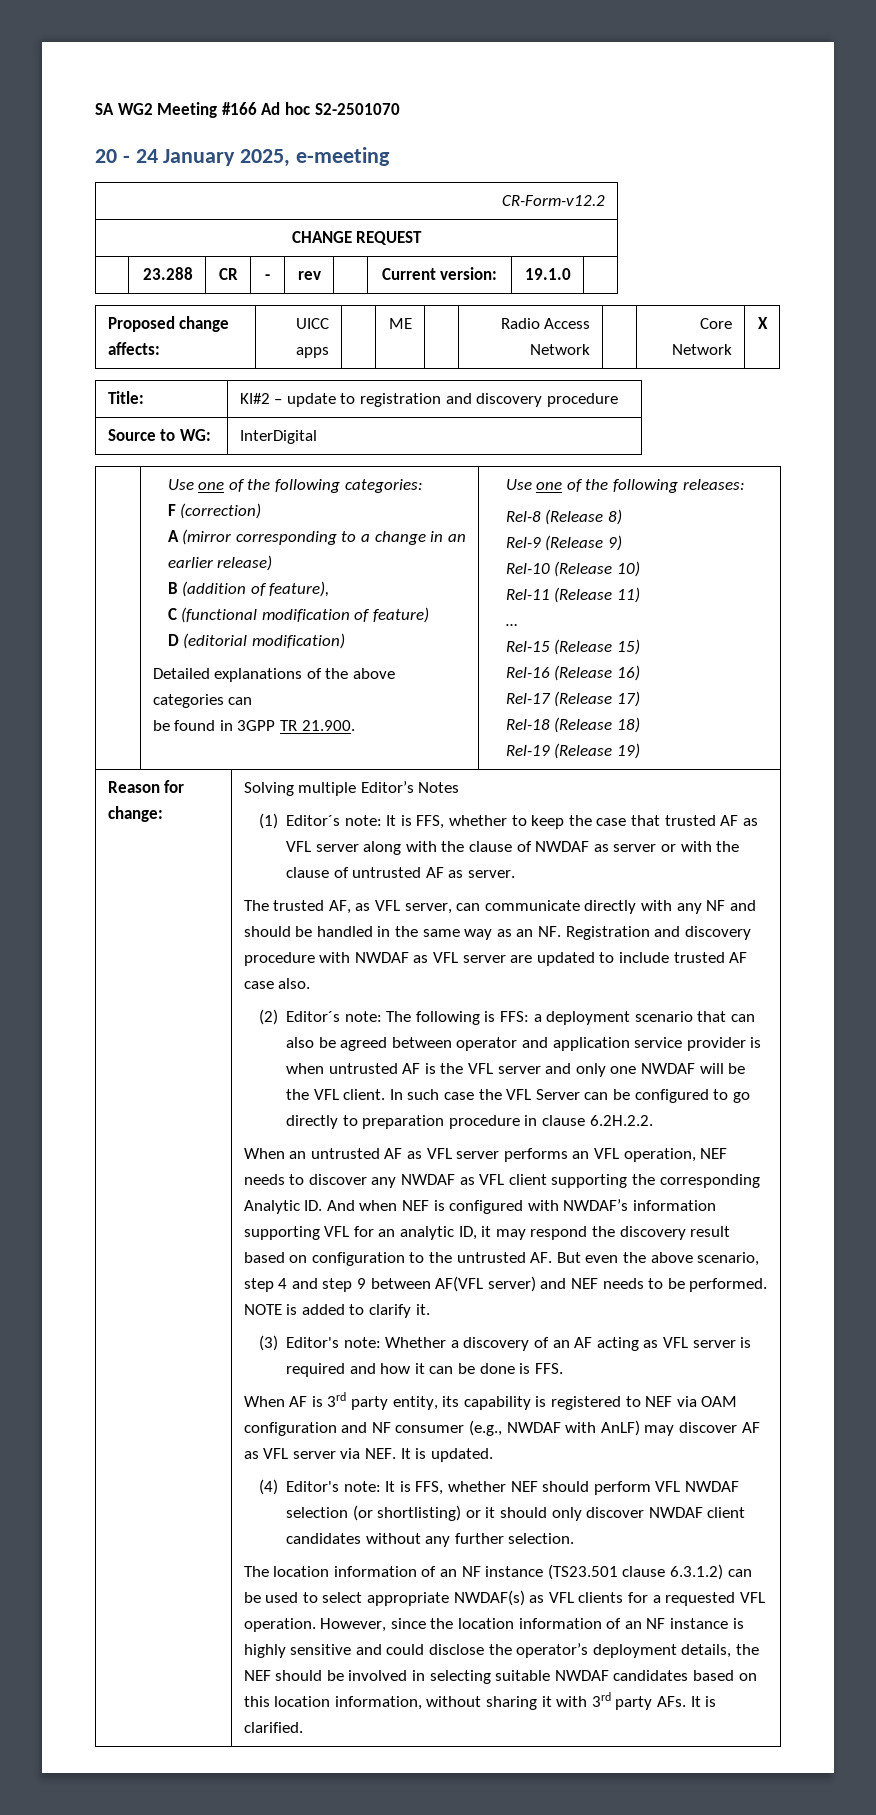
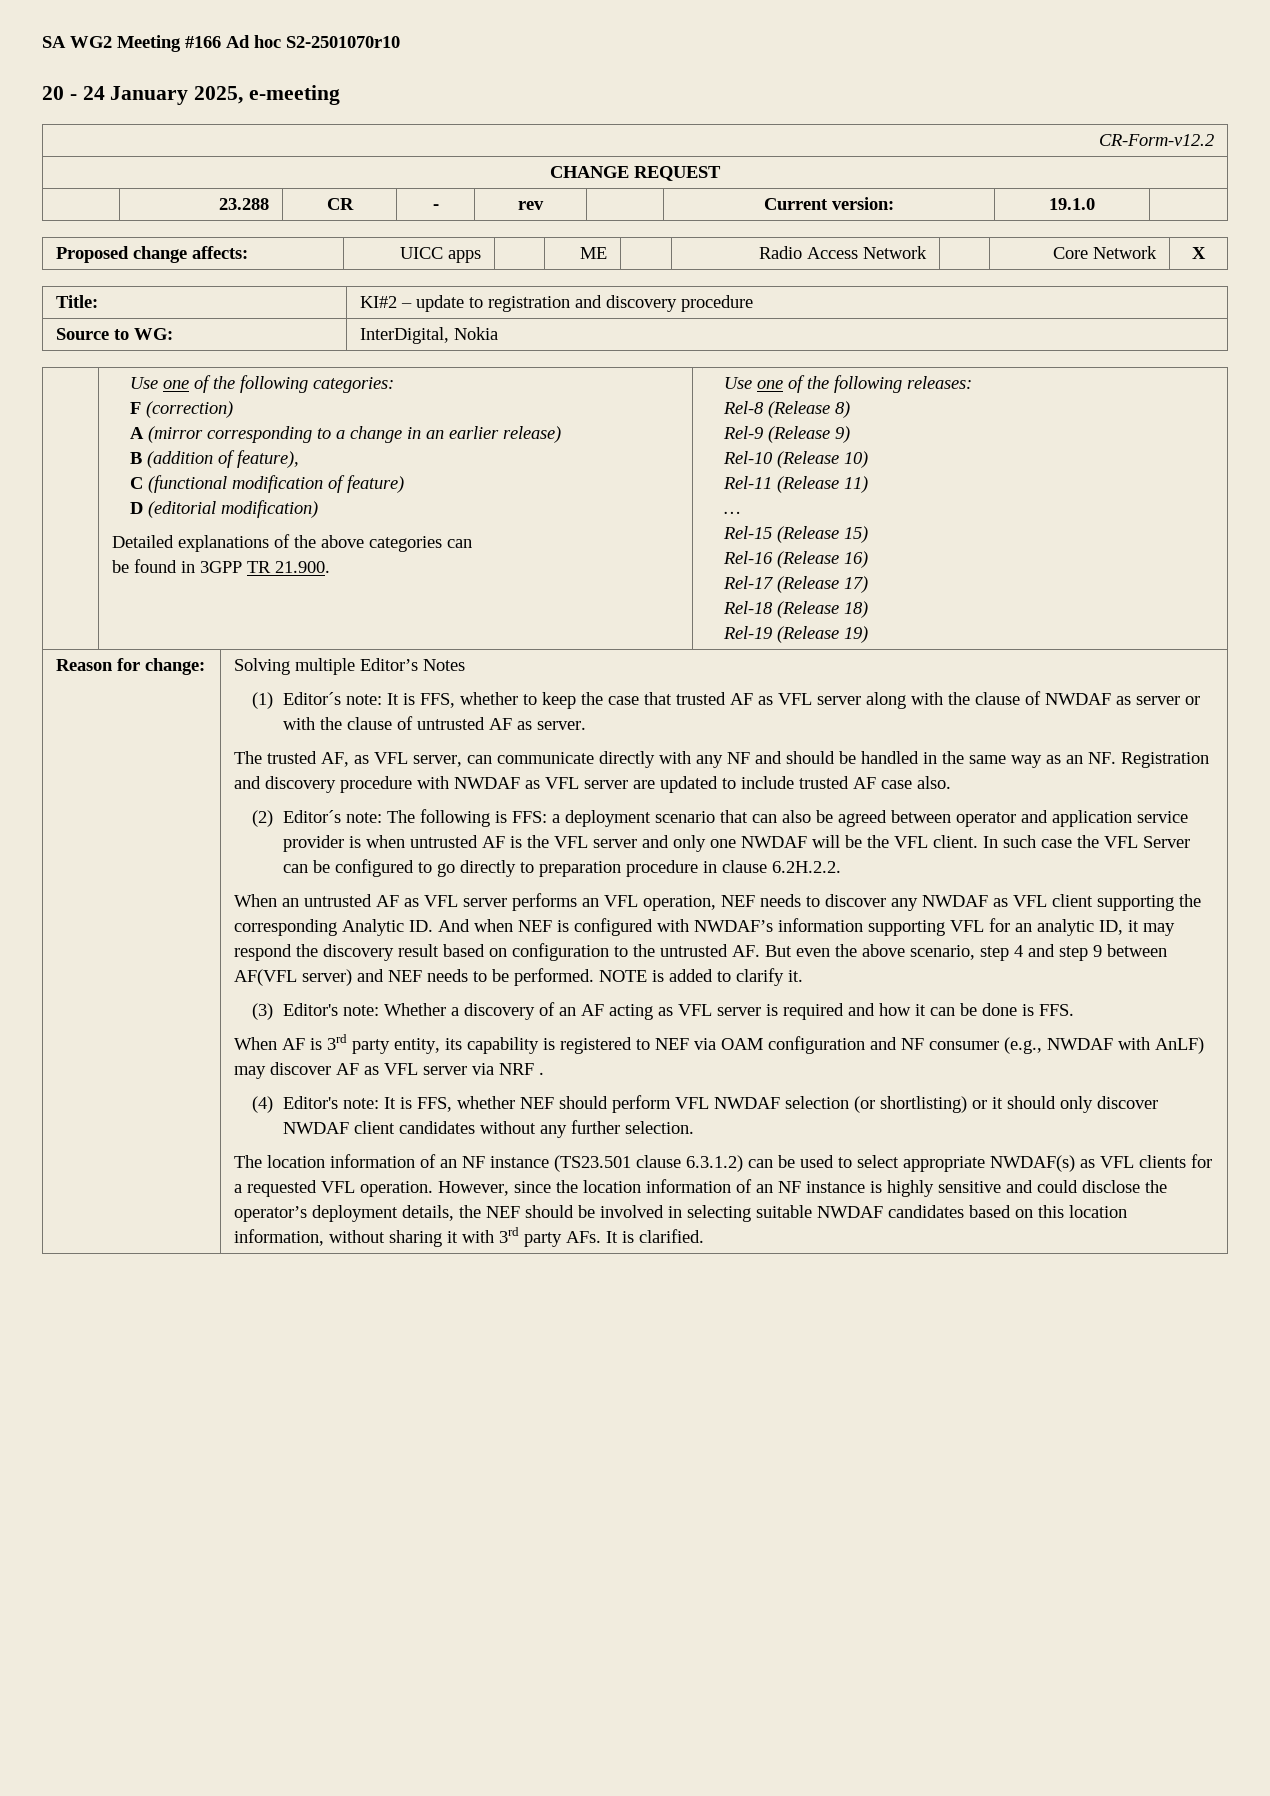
[314,103,400,115] S2-2501070 -> [286,36,400,48] S2-2501070r10
[239,430,317,444] InterDigital -> [360,327,499,344] InterDigital, Nokia
[365,1448,493,1462] NEF. It is updated. -> [499,1063,545,1075] NRF .

